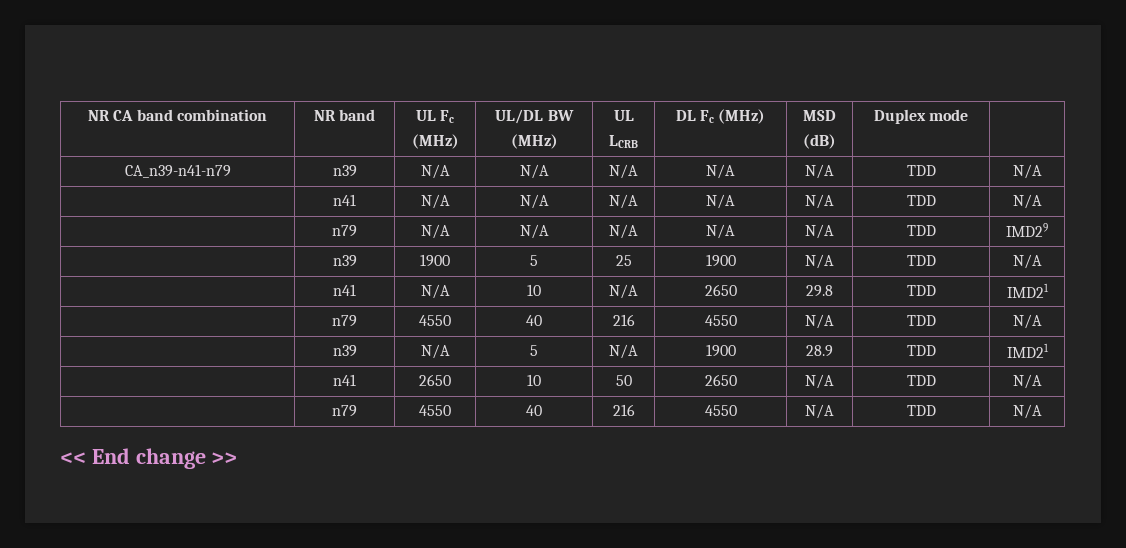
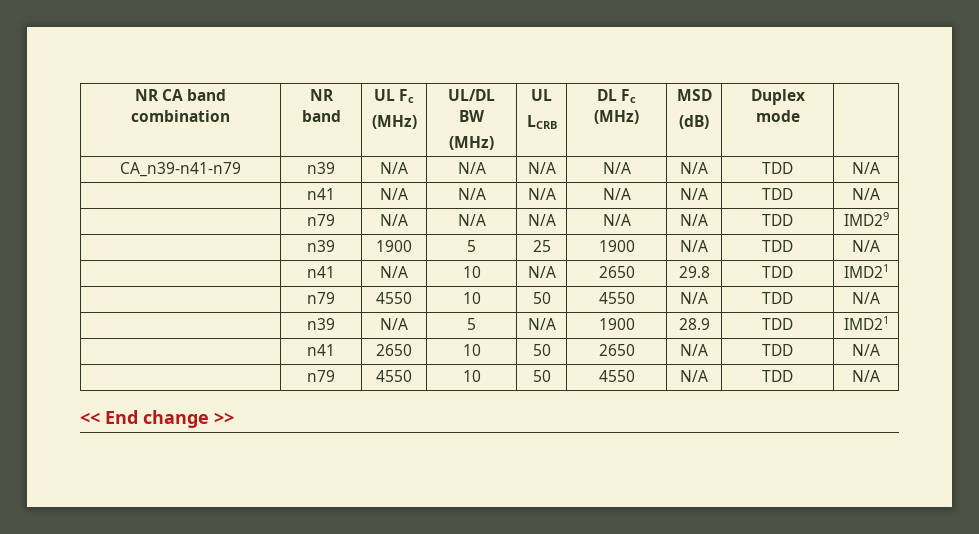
[526,315,542,326] [612,314,635,326] 40 | 216 -> [462,292,481,304] [532,292,551,304] 10 | 50
[526,405,542,416] [612,404,635,416] 40 | 216 -> [462,370,481,382] [532,370,551,382] 10 | 50

